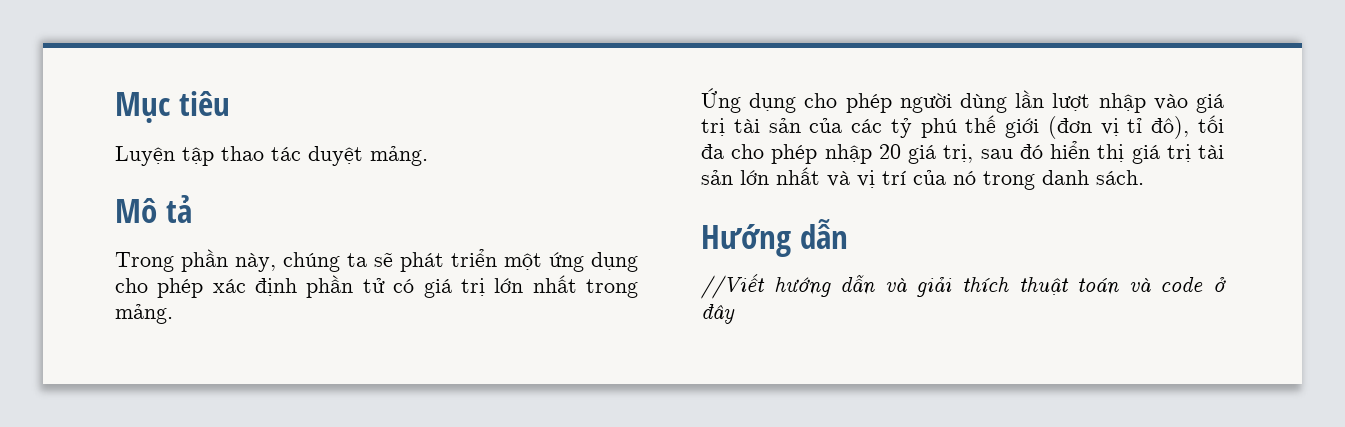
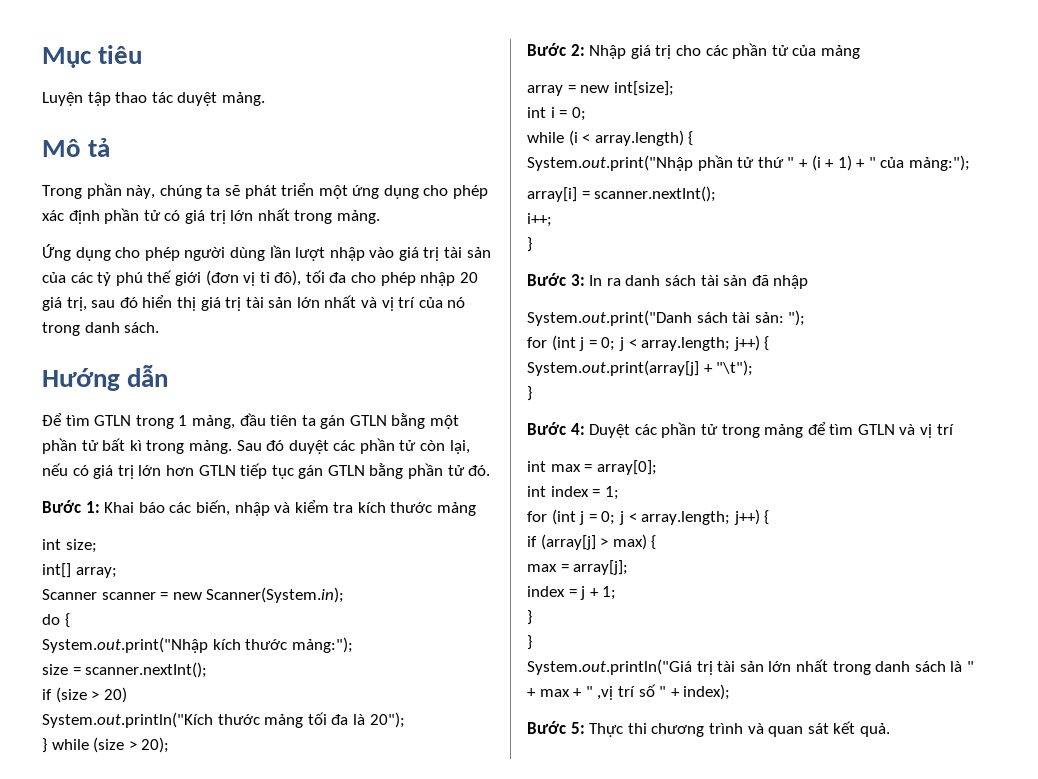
[701,274,1226,299] [701,304,735,324] //Viết hướng dẫn và giải thích thuật toán và code ở đây -> [42,413,460,429] [42,438,470,454] [42,463,491,479] [42,500,477,516] [42,539,97,553] [42,563,117,578] [42,587,345,603] [42,613,70,628] [42,637,353,653] [42,662,208,678] [42,687,127,703] [42,712,405,728] [42,737,170,753] [527,43,860,59] [527,81,674,96] [527,107,586,121] [527,130,694,146] [527,155,971,171] [527,186,717,202] [527,213,552,227] [527,237,532,252] [527,273,809,289] [527,310,806,326] [527,335,770,351] [527,360,754,376] [527,386,532,401] [527,422,954,438] [527,460,657,475] [527,486,619,500] [527,509,770,525] [527,534,657,550] [527,560,629,575] [527,586,617,600] [527,610,532,625] [527,635,532,650] [527,659,974,675] [527,684,731,700] [527,721,890,737] Để tìm GTLN trong 1 mảng, đầu tiên ta gán GTLN bằng một phần tử bất kì trong mảng. Sau đó duyệt các phần tử còn lại, nếu có giá trị lớn hơn GTLN tiếp tục gán GTLN bằng phần tử đó. // Bước 1: Khai báo các biến, nhập và kiểm tra kích thước mảng // int size; // int[] array; // Scanner scanner = new Scanner(System.in); // do { // System.out.print("Nhập kích thước mảng:"); // size = scanner.nextInt(); // if (size > 20) // System.out.println("Kích thước mảng tối đa là 20"); // } while (size > 20); // Bước 2: Nhập giá trị cho các phần tử của mảng // array = new int[size]; // int i = 0; // while (i < array.length) { // System.out.print("Nhập phần tử thứ " + (i + 1) + " của mảng:"); // array[i] = scanner.nextInt(); // i++; // } // Bước 3: In ra danh sách tài sản đã nhập // System.out.print("Danh sách tài sản: "); // for (int j = 0; j < array.length; j++) { // System.out.print(array[j] + "\t"); // } // Bước 4: Duyệt các phần tử trong mảng để tìm GTLN và vị trí // int max = array[0]; // int index = 1; // for (int j = 0; j < array.length; j++) { // if (array[j] > max) { // max = array[j]; // index = j + 1; // } // } // System.out.println("Giá trị tài sản lớn nhất trong danh sách là " + max + " ,vị trí số " + index); // Bước 5: Thực thi chương trình và quan sát kết quả.

